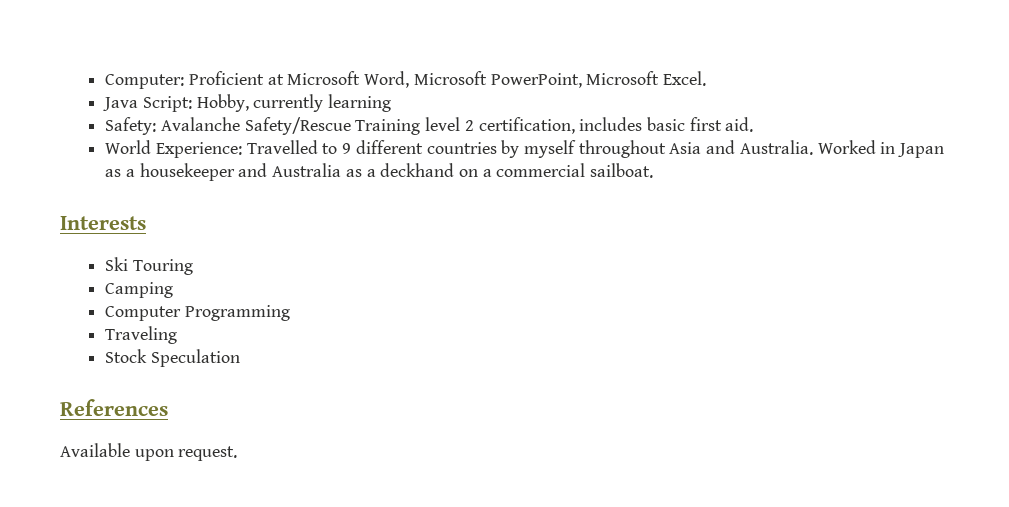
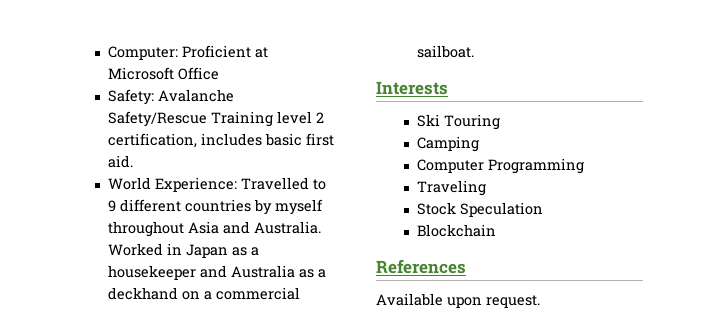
[364,71,706,88] [103,94,392,112] Word, Microsoft PowerPoint, Microsoft Excel. // Java Script: Hobby, currently learning -> [177,67,219,80] Office
(240, 358) none -> [416,224,496,237] // Blockchain

